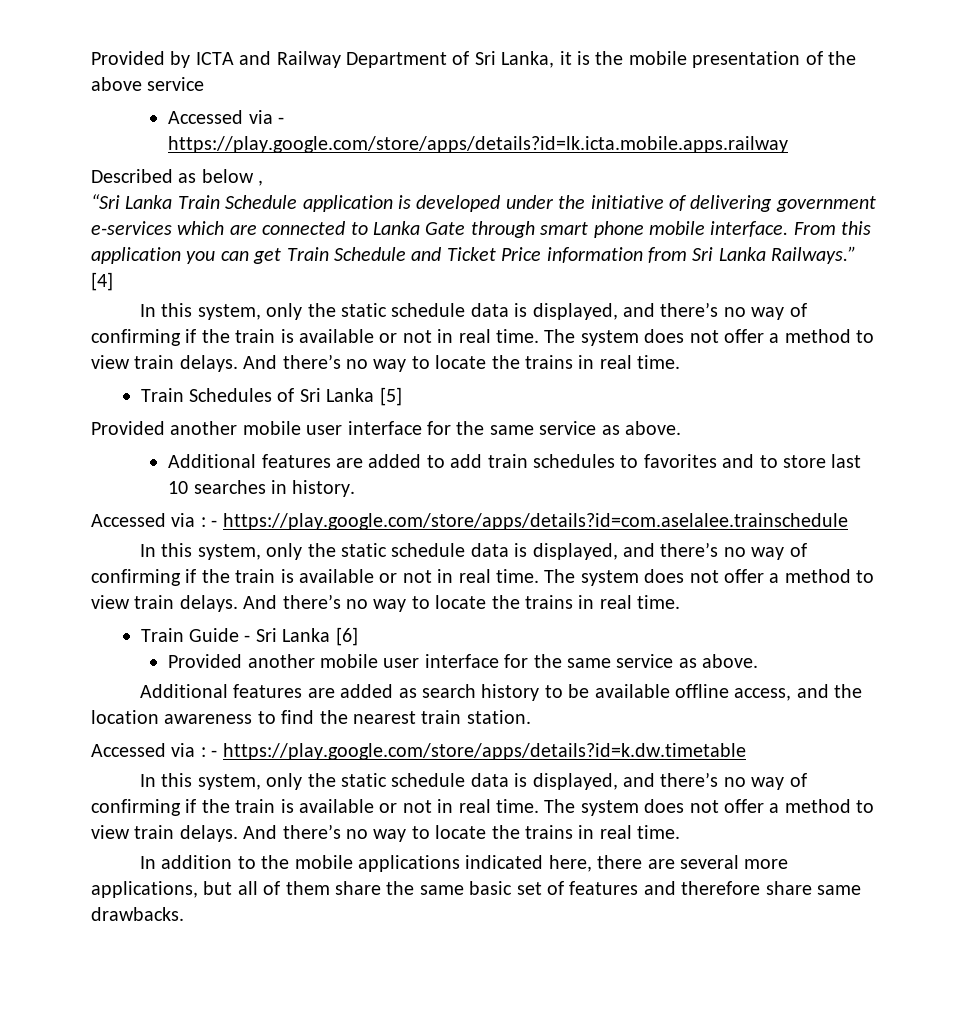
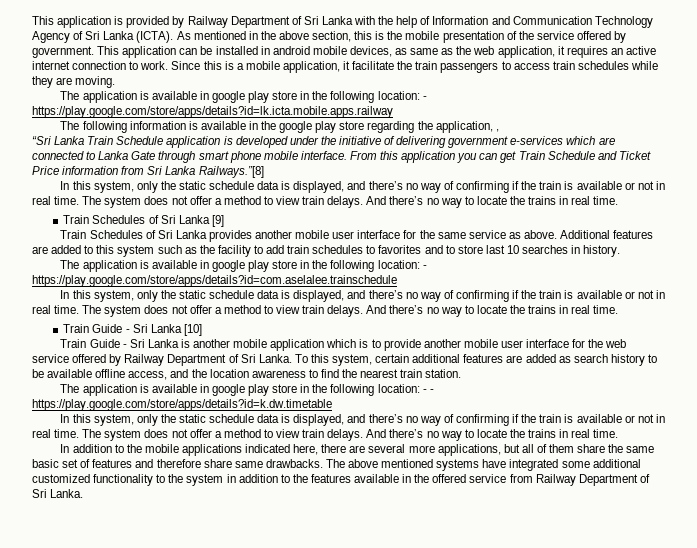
[91,51,572,68] Provided by ICTA and Railway Department of Sri Lanka, it -> [32,16,653,28] [32,31,373,43] This application is provided by Railway Department of Sri Lanka with the help of Information and Communication Technology Agency of Sri Lanka (ICTA). As mentioned in the above section, this
[91,77,205,91] [168,110,285,124] [168,136,789,153] [91,169,254,183] above service // Accessed via - https://play.google.com/store/apps/details?id=lk.icta.mobile.apps.railway // Described as below -> [536,31,627,43] [32,46,656,58] [32,61,658,73] [32,76,116,88] [60,91,427,103] [32,106,393,118] [60,121,493,133] service offered by government. This application can be installed in android mobile devices, as same as the web application, it requires an active internet connection to work. Since this is a mobile application, it facilitate the train passengers to access train schedules while they are moving. // The application is available in google play store in the following location: - https://play.google.com/store/apps/details?id=lk.icta.mobile.apps.railway // The following information is available in the google play store regarding the application,
[771,246,857,264] [91,272,113,291] Railways.” [4] -> [198,166,264,178] Railways.”[8]
[379,387,402,406] [91,421,165,435] [5] // Provided -> [211,215,224,227] [60,230,252,242] [9] // Train Schedules of Sri Lanka provides
(681, 428) // -> (557, 234) none
(445, 461) none -> [96,245,263,257] this system such as the facility to
[91,513,206,527] Accessed via : -> [60,260,420,272] The application is available in google play store in the following location:
[335,627,358,646] [168,654,759,668] [139,684,228,698] [6] // Provided another mobile user interface for the same service as above. // Additional -> [183,324,202,336] [60,339,627,351] [32,354,461,366] [10] // Train Guide - Sri Lanka is another mobile application which is to provide another mobile user interface for the web service offered by Railway Department of Sri Lanka. To this system, certain additional
[91,743,206,757] Accessed via : -> [60,384,427,396] The application is available in google play store in the following location: -
(184, 914) none -> [325,459,641,471] [32,474,650,486] [32,489,84,498] The above mentioned systems have integrated some additional customized functionality to the system in addition to the features available in the offered service from Railway Department of Sri Lanka.

